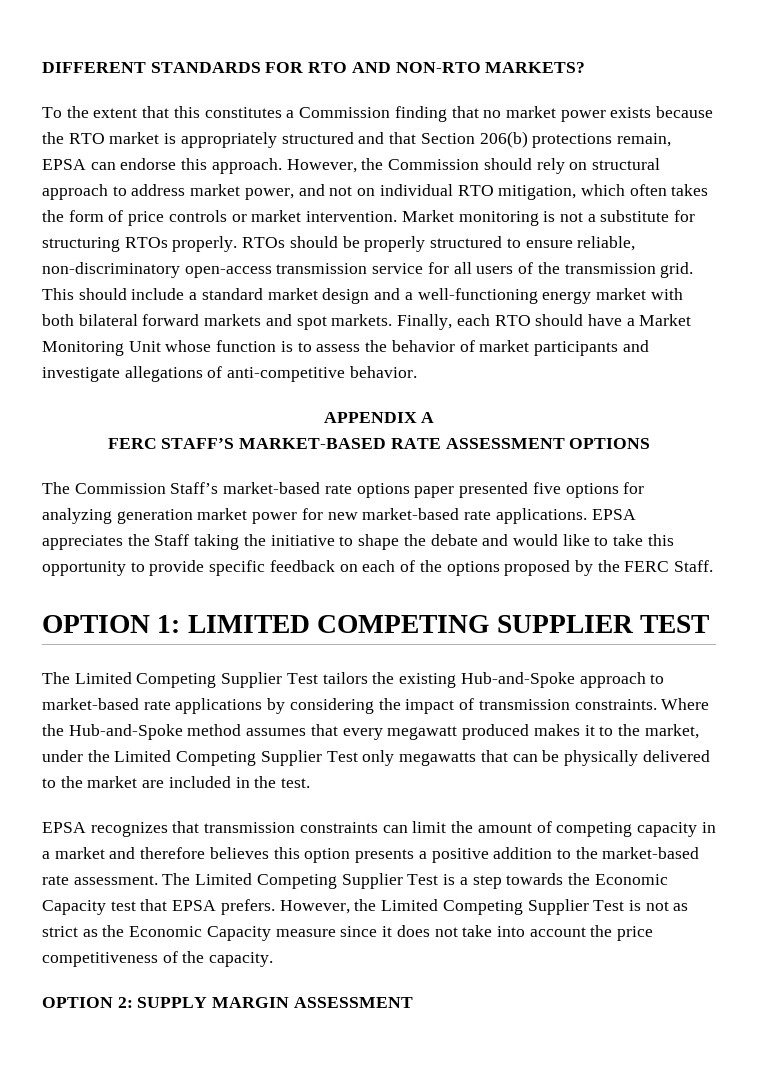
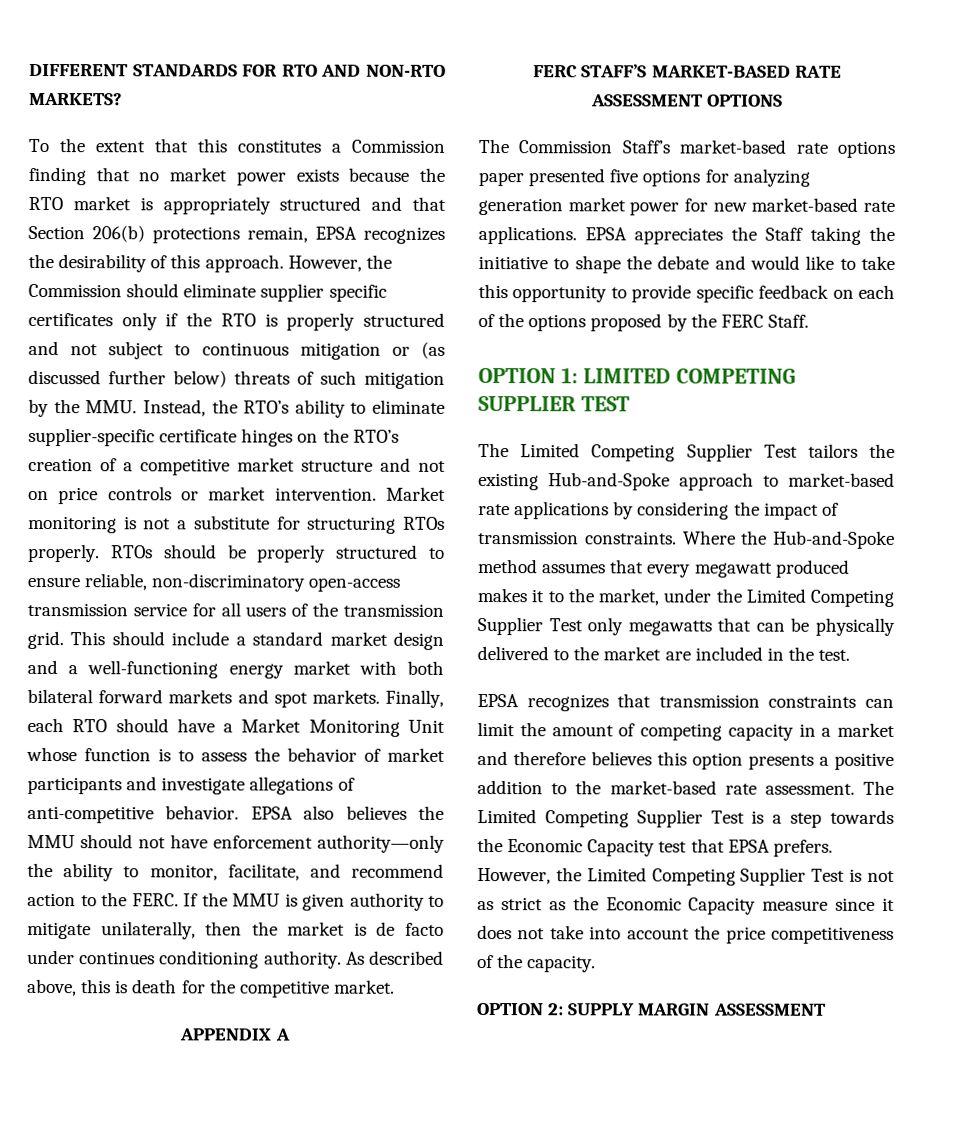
[90,158,177,170] can endorse -> [363,226,445,244] [28,253,168,273] recognizes the desirability of
[536,158,660,174] [42,184,709,200] [42,210,124,222] rely on structural approach to address market power, and not on individual RTO mitigation, which often takes the form of -> [183,283,387,302] [28,312,445,331] [28,340,445,360] [28,369,445,389] [28,398,445,418] [28,427,399,447] [28,457,446,476] [28,490,49,501] eliminate supplier specific certificates only if the RTO is properly structured and not subject to continuous mitigation or (as discussed further below) threats of such mitigation by the MMU. Instead, the RTO’s ability to eliminate supplier-specific certificate hinges on the RTO’s creation of a competitive market structure and not on
(417, 372) none -> [250,805,444,820] [27,834,445,853] [27,862,445,882] [27,892,444,911] [27,921,444,940] [27,949,444,969] [27,978,395,998] EPSA also believes the MMU should not have enforcement authority—only the ability to monitor, facilitate, and recommend action to the FERC. If the MMU is given authority to mitigate unilaterally, then the market is de facto under continues conditioning authority. As described above, this is death for the competitive market.

